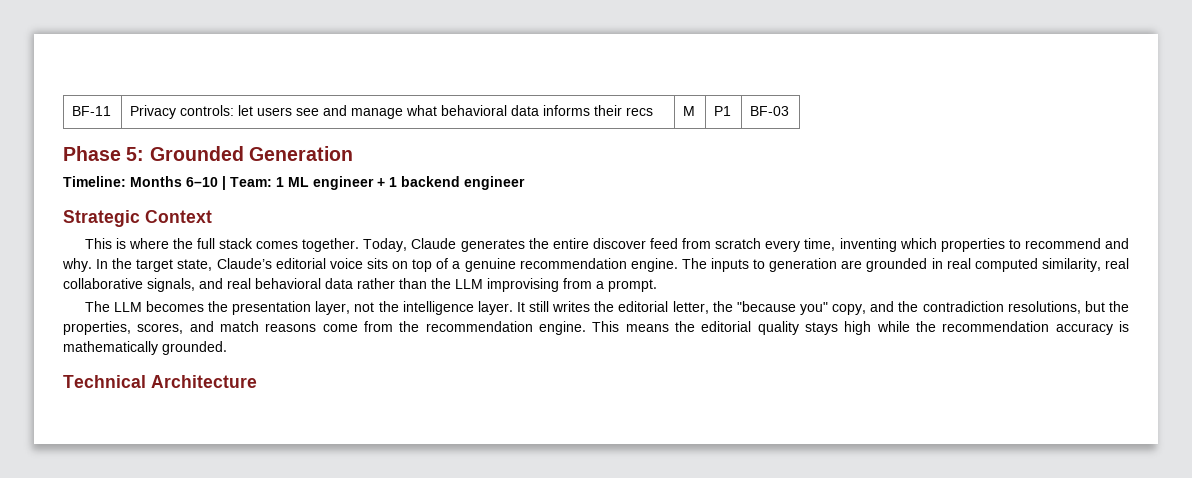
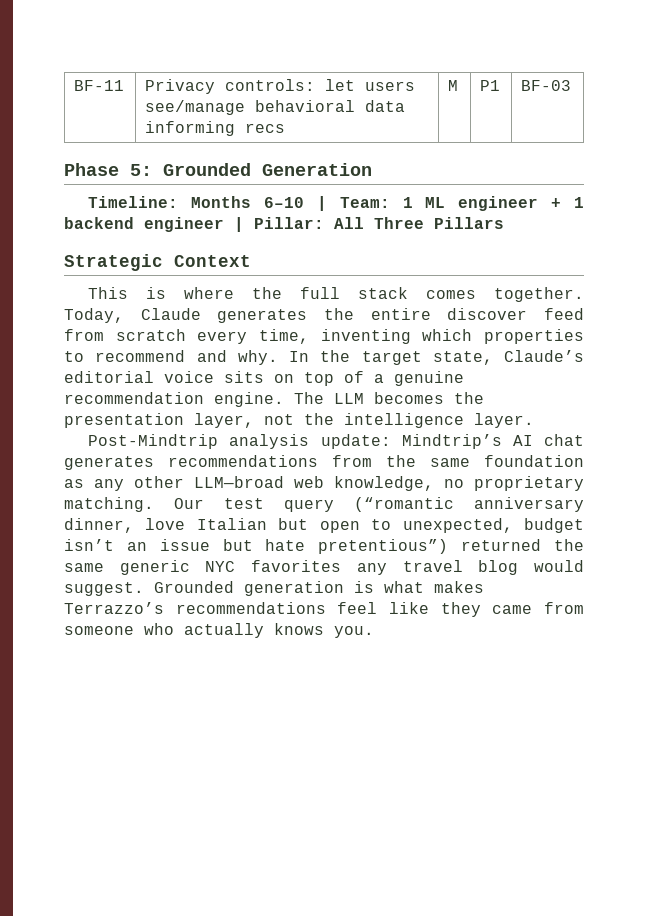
[296,105,623,119] see and manage what behavioral data informs their -> [145,100,406,115] [145,121,236,136] see/manage behavioral data informing
(525, 183) none -> [234,217,504,232] | Pillar: All Three Pillars
[710,258,1130,272] [63,278,657,292] [84,301,110,312] inputs to generation are grounded in real computed similarity, real collaborative signals, and real behavioral data rather than the LLM improvising from a prompt. // The -> (324, 398) none
[516,301,1130,315] [63,321,1130,335] [63,341,227,355] [63,375,257,388] It still writes the editorial letter, the "because you" copy, and the contradiction resolutions, but the properties, scores, and match reasons come from the recommendation engine. This means the editorial quality stays high while the recommendation accuracy is mathematically grounded. // Technical Architecture -> [88,434,584,449] [64,455,584,470] [64,476,584,491] [64,497,584,512] [64,518,584,533] [64,539,584,554] [64,560,584,575] [64,581,484,596] [64,602,585,617] [64,623,374,638] // Post-Mindtrip analysis update: Mindtrip’s AI chat generates recommendations from the same foundation as any other LLM—broad web knowledge, no proprietary matching. Our test query (“romantic anniversary dinner, love Italian but open to unexpected, budget isn’t an issue but hate pretentious”) returned the same generic NYC favorites any travel blog would suggest. Grounded generation is what makes Terrazzo’s recommendations feel like they came from someone who actually knows you.

